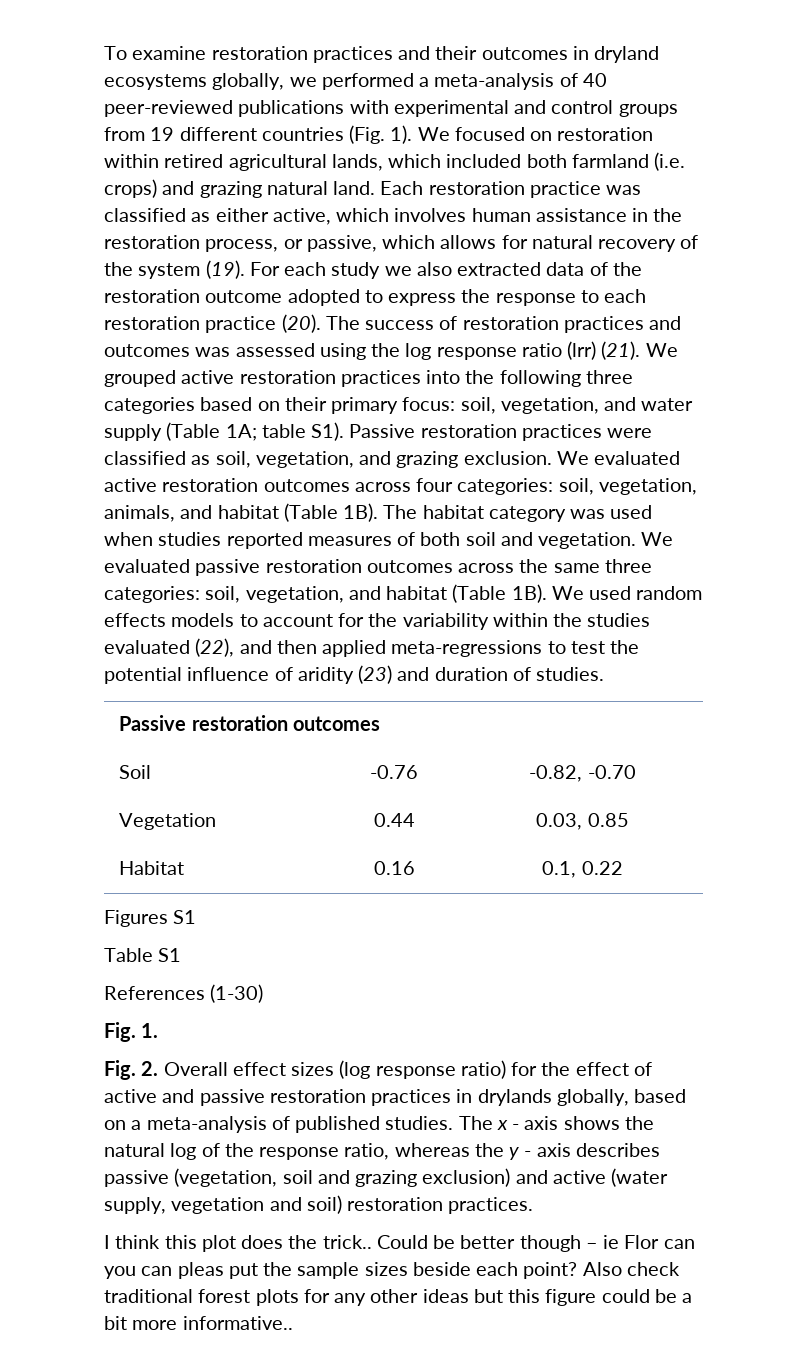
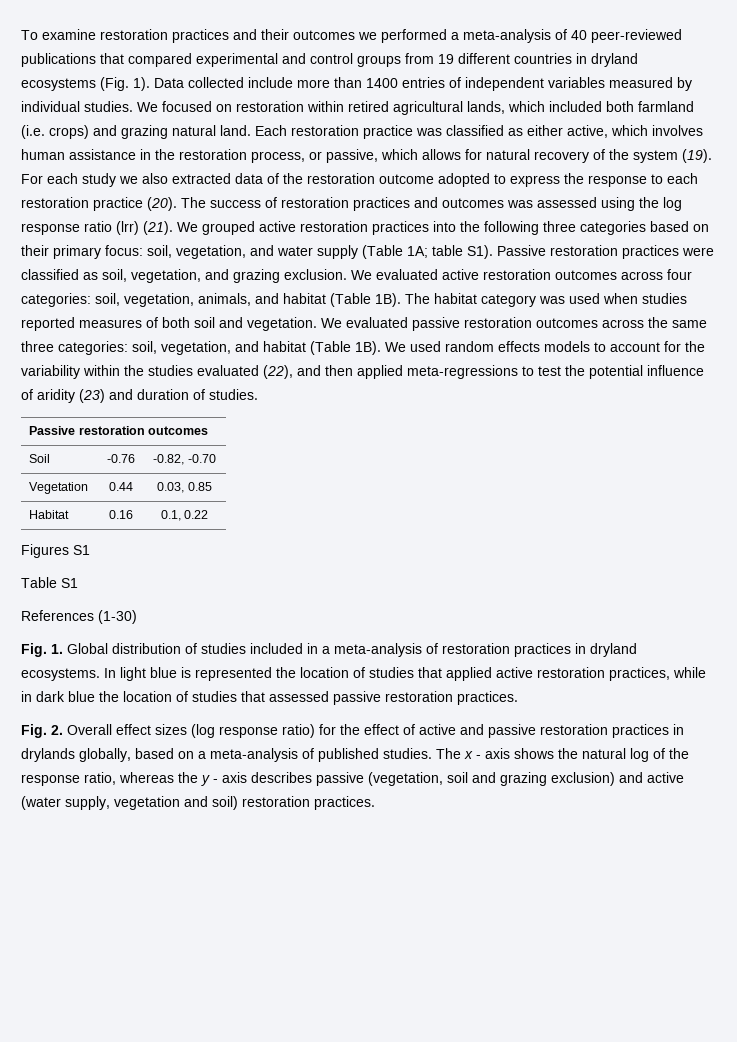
[572,46,660,63] [104,73,285,90] in dryland ecosystems globally, -> (355, 35) none
[349,100,389,114] with -> [100,53,192,67] that compared
[349,125,413,144] (Fig. 1). -> [576,53,638,67] [21,77,692,91] [21,101,133,112] in dryland ecosystems (Fig. 1). Data collected include more than 1400 entries of independent variables measured by individual studies.
(159, 1030) none -> [67,643,637,657] [21,667,706,681] [21,691,518,705] Global distribution of studies included in a meta-analysis of restoration practices in dryland ecosystems. In light blue is represented the location of studies that applied active restoration practices, while in dark blue the location of studies that assessed passive restoration practices.
[104,1235,695,1252] [104,1262,680,1279] [104,1289,693,1306] [104,1316,293,1330] // I think this plot does the trick.. Could be better though – ie Flor can you can pleas put the sample sizes beside each point? Also check traditional forest plots for any other ideas but this figure could be a bit more informative.. -> (375, 803) none

